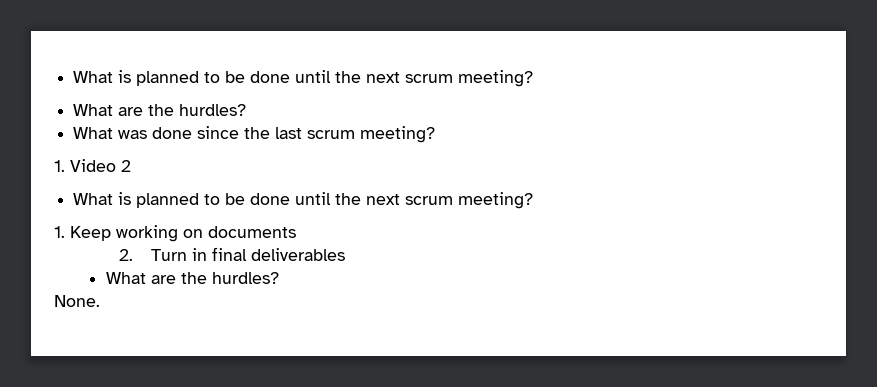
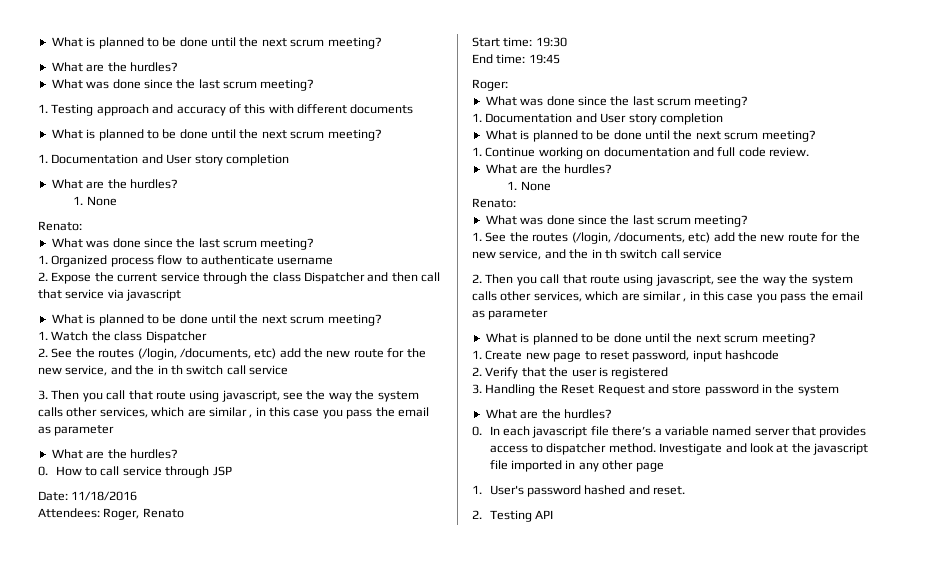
[70,159,131,172] Video 2 -> [51,104,414,116] Testing approach and accuracy of this with different documents
[70,225,296,242] [118,247,346,261] [105,272,279,284] [54,295,100,307] Keep working on documents // 2. Turn in final deliverables // What are the hurdles? // None. -> [51,154,289,166] [51,179,178,189] [73,196,117,206] [38,221,82,231] [51,238,315,250] [38,255,334,267] [38,272,441,284] [38,289,182,301] [51,314,382,326] [38,331,207,343] [38,348,426,360] [38,365,288,376] [38,390,419,402] [38,407,429,419] [38,425,115,436] [51,449,178,459] [38,466,232,478] [38,491,138,501] [38,508,184,520] [472,37,567,47] [472,54,560,64] [472,79,508,91] [485,96,749,108] [472,113,723,125] [485,130,816,142] [472,147,809,159] [485,164,612,174] [507,181,551,191] [472,198,516,208] [485,215,749,227] [472,232,860,244] [472,249,722,260] [472,274,853,286] [472,291,863,303] [472,309,549,320] [485,333,816,345] [472,350,779,362] [472,367,669,379] [472,384,839,396] [485,409,612,419] [472,426,867,438] [489,443,869,455] [489,460,664,472] [472,485,686,497] [472,510,554,522] Documentation and User story completion // What are the hurdles? // 1. None // Renato: // What was done since the last scrum meeting? // 1. Organized process flow to authenticate username // 2. Expose the current service through the class Dispatcher and then call that service via javascript // What is planned to be done until the next scrum meeting? // 1. Watch the class Dispatcher // 2. See the routes (/login, /documents, etc) add the new route for the new service, and the in th switch call service // 3. Then you call that route using javascript, see the way the system calls other services, which are similar , in this case you pass the email as parameter // What are the hurdles? // 0. How to call service through JSP // Date: 11/18/2016 // Attendees: Roger, Renato // Start time: 19:30 // End time: 19:45 // Roger: // What was done since the last scrum meeting? // 1. Documentation and User story completion // What is planned to be done until the next scrum meeting? // 1. Continue working on documentation and full code review. // What are the hurdles? // 1. None // Renato: // What was done since the last scrum meeting? // 1. See the routes (/login, /documents, etc) add the new route for the new service, and the in th switch call service // 2. Then you call that route using javascript, see the way the system calls other services, which are similar , in this case you pass the email as parameter // What is planned to be done until the next scrum meeting? // 1. Create new page to reset password, input hashcode // 2. Verify that the user is registered // 3. Handling the Reset Request and store password in the system // What are the hurdles? // 0. In each javascript file there’s a variable named server that provides access to dispatcher method. Investigate and look at the javascript file imported in any other page // 1. User's password hashed and reset. // 2. Testing API

